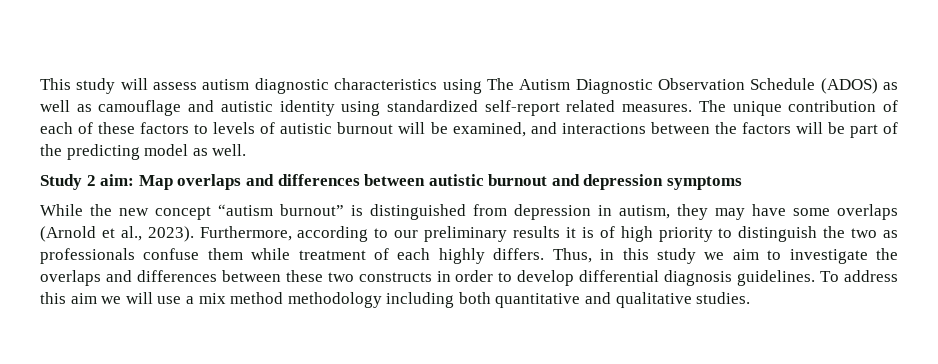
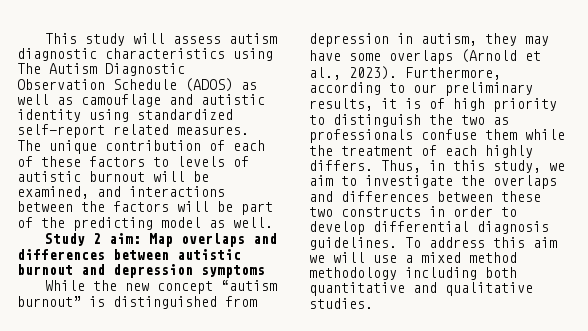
[513,226,561,238] results -> [309,98,373,111] results,
(291, 254) none -> [309,145,333,156] the
[656,248,696,264] study -> [493,160,541,173] study,
[198,293,226,304] mix -> [421,252,461,263] mixed

